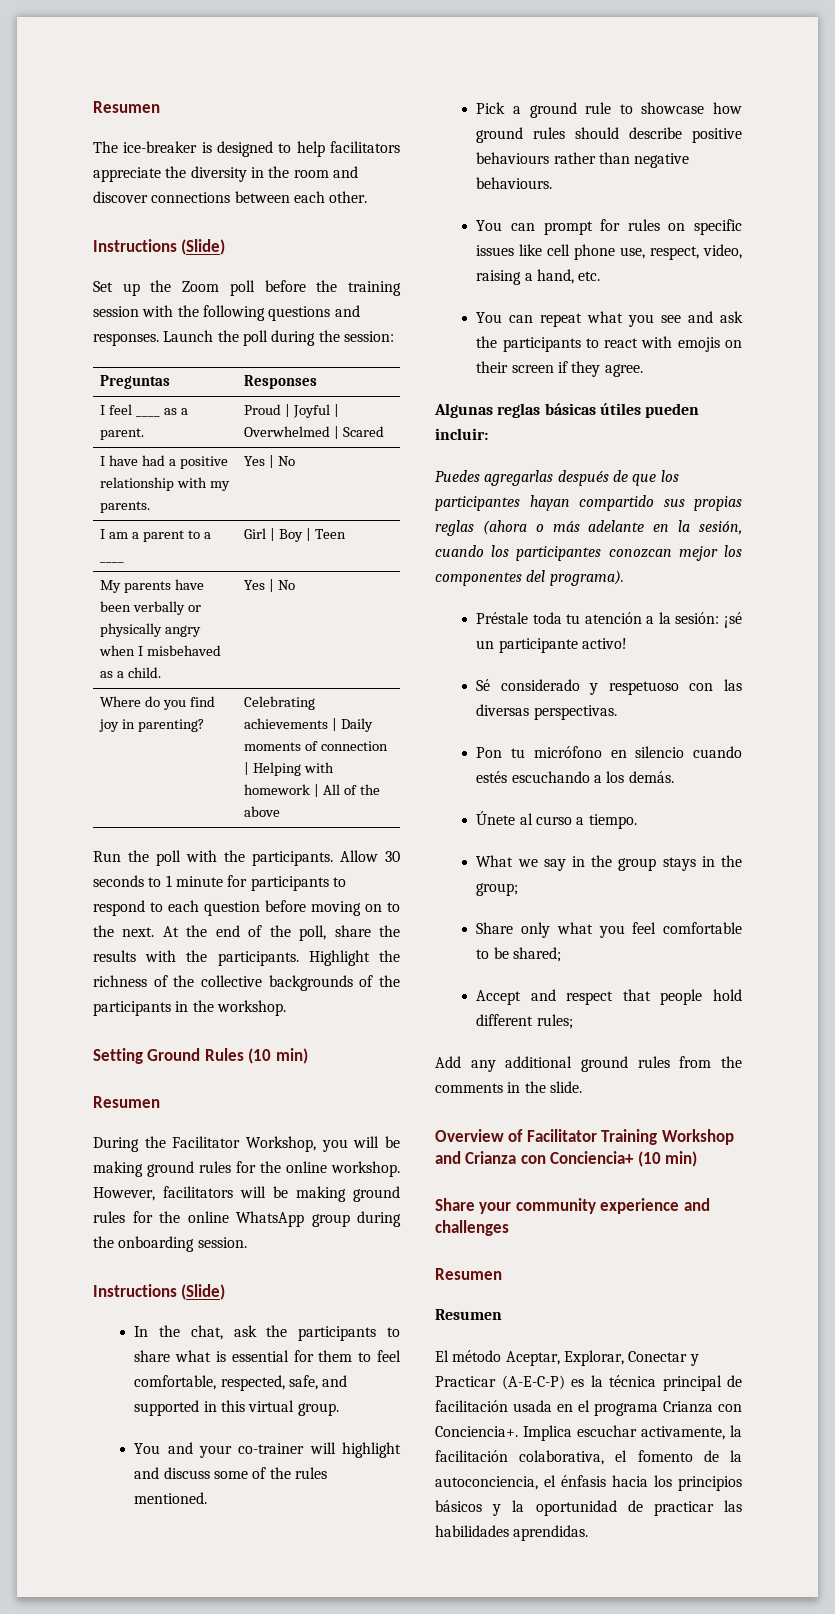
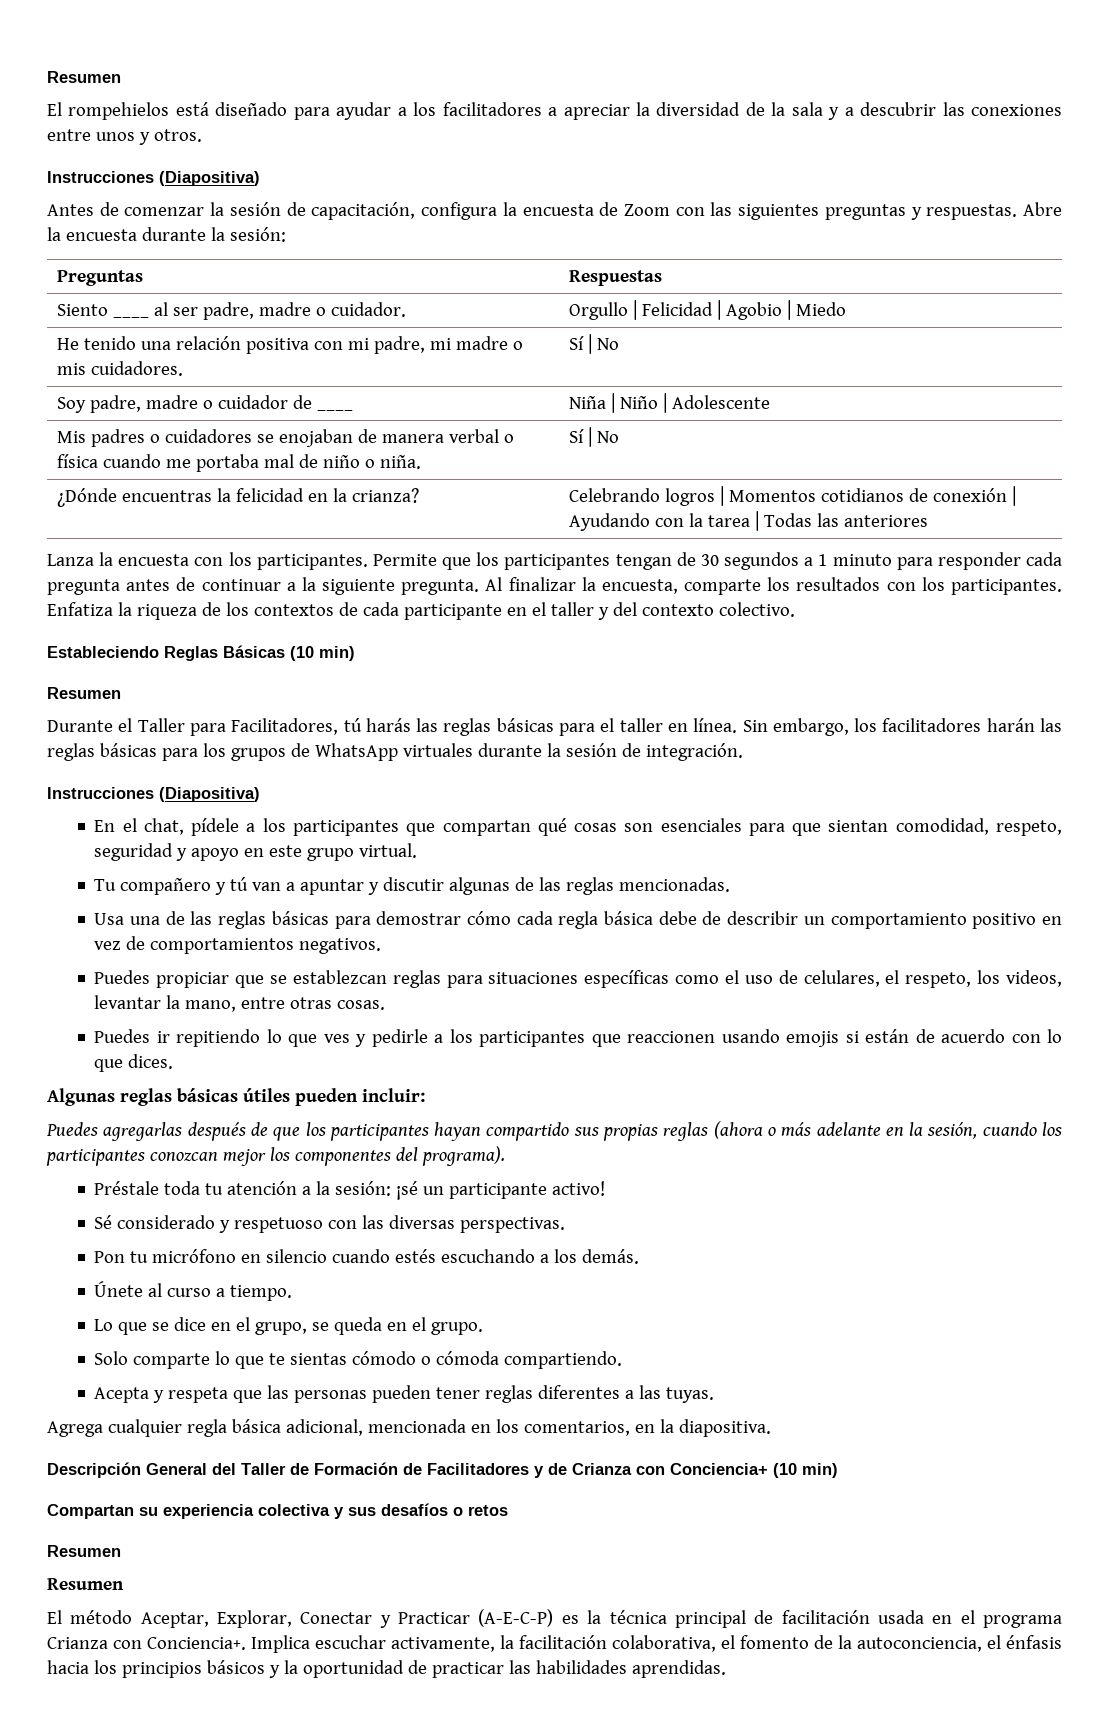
[93,101,160,113] [93,141,401,157] [93,166,358,182] [93,191,368,203] [93,239,226,255] [93,280,401,296] [93,305,360,321] [93,330,394,346] [100,375,171,389] [244,375,318,389] [100,404,133,415] [135,415,160,417] [163,408,188,415] [100,428,145,440] [244,404,339,418] [244,426,384,439] [100,455,228,469] [100,477,230,491] [100,501,151,513] [244,455,295,468] [100,529,211,542] [100,561,125,563] [244,528,346,542] [100,579,204,593] [100,601,201,615] [100,623,202,637] [99,645,221,656] [100,667,161,678] [244,579,295,592] [100,696,215,710] [99,719,204,732] [244,696,316,710] [244,718,373,732] [244,741,388,751] [244,762,334,776] [244,784,380,797] [244,806,281,817] [93,850,400,866] [93,875,346,891] [93,900,400,916] [93,925,401,941] [93,950,401,966] [93,975,401,991] [93,1000,286,1016] [93,1048,308,1064] [93,1096,160,1108] [93,1136,401,1152] [93,1161,400,1177] [93,1186,400,1202] [93,1211,401,1227] [93,1236,247,1252] [93,1284,226,1300] [134,1325,401,1341] [134,1350,401,1362] [134,1375,348,1391] [134,1400,339,1416] [134,1442,401,1458] [134,1467,327,1479] [134,1492,208,1504] [476,102,742,118] [476,127,742,143] [476,152,690,168] [476,177,553,189] [476,219,742,235] [476,244,742,260] [476,269,601,285] [476,311,743,327] [476,336,742,352] [476,361,643,377] Resumen // The ice-breaker is designed to help facilitators appreciate the diversity in the room and discover connections between each other. // Instructions (Slide) // Set up the Zoom poll before the training session with the following questions and responses. Launch the poll during the session: // Preguntas | Responses // I feel ____ as a parent. | Proud | Joyful | Overwhelmed | Scared // I have had a positive relationship with my parents. | Yes | No // I am a parent to a ____ | Girl | Boy | Teen // My parents have been verbally or physically angry when I misbehaved as a child. | Yes | No // Where do you find joy in parenting? | Celebrating achievements | Daily moments of connection | Helping with homework | All of the above // Run the poll with the participants. Allow 30 seconds to 1 minute for participants to respond to each question before moving on to the next. At the end of the poll, share the results with the participants. Highlight the richness of the collective backgrounds of the participants in the workshop. // Setting Ground Rules (10 min) // Resumen // During the Facilitator Workshop, you will be making ground rules for the online workshop. However, facilitators will be making ground rules for the online WhatsApp group during the onboarding session. // Instructions (Slide) // In the chat, ask the participants to share what is essential for them to feel comfortable, respected, safe, and supported in this virtual group. // You and your co-trainer will highlight and discuss some of the rules mentioned. // Pick a ground rule to showcase how ground rules should describe positive behaviours rather than negative behaviours. // You can prompt for rules on specific issues like cell phone use, respect, video, raising a hand, etc. // You can repeat what you see and ask the participants to react with emojis on their screen if they agree. -> [47,71,121,83] [47,102,1063,120] [47,129,202,145] [47,171,260,186] [47,202,1062,220] [47,227,286,242] [57,270,144,286] [569,270,663,286] [57,304,109,316] [113,316,150,318] [154,302,407,320] [569,300,847,320] [57,336,524,354] [57,361,184,376] [569,334,620,354] [57,395,313,413] [317,409,354,411] [569,393,771,413] [57,429,515,447] [57,454,422,472] [569,427,620,447] [57,488,420,507] [569,486,1017,506] [569,511,929,531] [47,552,1062,570] [47,577,1062,595] [47,602,795,620] [47,645,355,661] [47,687,121,699] [47,718,1062,736] [47,743,743,761] [47,787,260,802] [94,818,1062,836] [94,843,418,861] [94,877,731,895] [94,911,1063,929] [94,936,382,954] [94,970,1063,988] [94,995,386,1012] [94,1029,1062,1047] [94,1054,174,1072] Resumen // El rompehielos está diseñado para ayudar a los facilitadores a apreciar la diversidad de la sala y a descubrir las conexiones entre unos y otros. // Instrucciones (Diapositiva) // Antes de comenzar la sesión de capacitación, configura la encuesta de Zoom con las siguientes preguntas y respuestas. Abre la encuesta durante la sesión: // Preguntas | Respuestas // Siento ____ al ser padre, madre o cuidador. | Orgullo | Felicidad | Agobio | Miedo // He tenido una relación positiva con mi padre, mi madre o mis cuidadores. | Sí | No // Soy padre, madre o cuidador de ____ | Niña | Niño | Adolescente // Mis padres o cuidadores se enojaban de manera verbal o física cuando me portaba mal de niño o niña. | Sí | No // ¿Dónde encuentras la felicidad en la crianza? | Celebrando logros | Momentos cotidianos de conexión | Ayudando con la tarea | Todas las anteriores // Lanza la encuesta con los participantes. Permite que los participantes tengan de 30 segundos a 1 minuto para responder cada pregunta antes de continuar a la siguiente pregunta. Al finalizar la encuesta, comparte los resultados con los participantes. Enfatiza la riqueza de los contextos de cada participante en el taller y del contexto colectivo. // Estableciendo Reglas Básicas (10 min) // Resumen // Durante el Taller para Facilitadores, tú harás las reglas básicas para el taller en línea. Sin embargo, los facilitadores harán las reglas básicas para los grupos de WhatsApp virtuales durante la sesión de integración. // Instrucciones (Diapositiva) // En el chat, pídele a los participantes que compartan qué cosas son esenciales para que sientan comodidad, respeto, seguridad y apoyo en este grupo virtual. // Tu compañero y tú van a apuntar y discutir algunas de las reglas mencionadas. // Usa una de las reglas básicas para demostrar cómo cada regla básica debe de describir un comportamiento positivo en vez de comportamientos negativos. // Puedes propiciar que se establezcan reglas para situaciones específicas como el uso de celulares, el respeto, los videos, levantar la mano, entre otras cosas. // Puedes ir repitiendo lo que ves y pedirle a los participantes que reaccionen usando emojis si están de acuerdo con lo que dices.
[476,855,742,871] [476,883,519,896] [476,922,742,938] [476,947,561,962] [476,989,742,1005] [476,1014,573,1029] [435,1056,742,1072] [435,1081,582,1093] [435,1129,734,1145] [435,1151,461,1164] What we say in the group stays in the group; // Share only what you feel comfortable to be shared; // Accept and respect that people hold different rules; // Add any additional ground rules from the comments in the slide. // Overview of Facilitator Training Workshop and -> [94,1317,484,1335] [94,1351,623,1369] [94,1385,715,1403] [47,1419,771,1437] [47,1462,567,1478] Lo que se dice en el grupo, se queda en el grupo. // Solo comparte lo que te sientas cómodo o cómoda compartiendo. // Acepta y respeta que las personas pueden tener reglas diferentes a las tuyas. // Agrega cualquier regla básica adicional, mencionada en los comentarios, en la diapositiva. // Descripción General del Taller de Formación de Facilitadores y de
[435,1198,710,1214] [435,1220,509,1236] Share your community experience and challenges -> [47,1503,508,1519] Compartan su experiencia colectiva y sus desafíos o retos

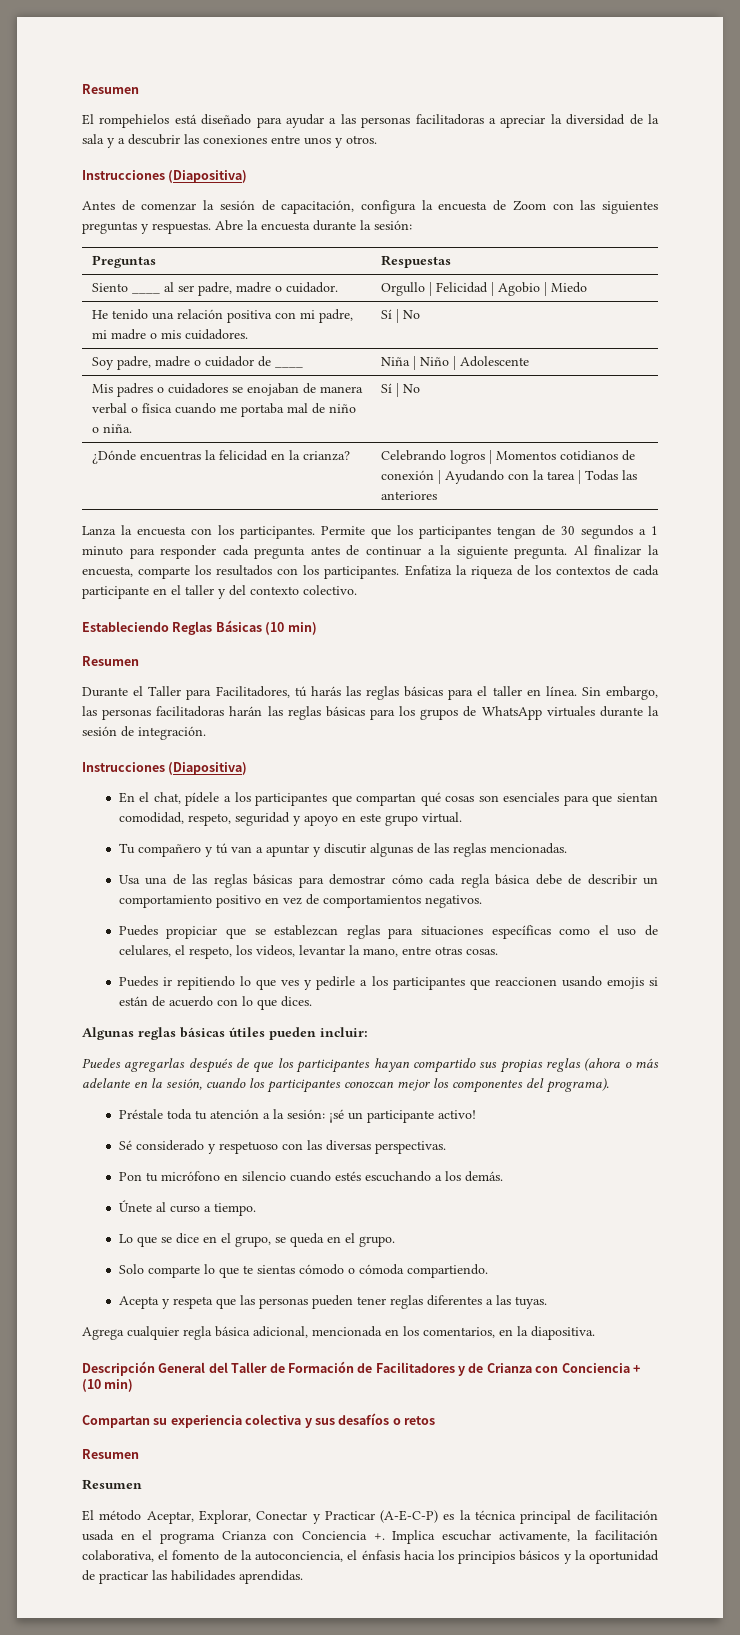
[413,102,542,116] los facilitadores -> [340,114,484,128] las personas facilitadoras
[854,718,982,732] los facilitadores -> [82,706,225,720] las personas facilitadoras
[670,1463,768,1475] Conciencia+ -> [561,1363,640,1373] Conciencia +
[147,1637,246,1650] Conciencia+. -> [302,1531,385,1540] Conciencia +.

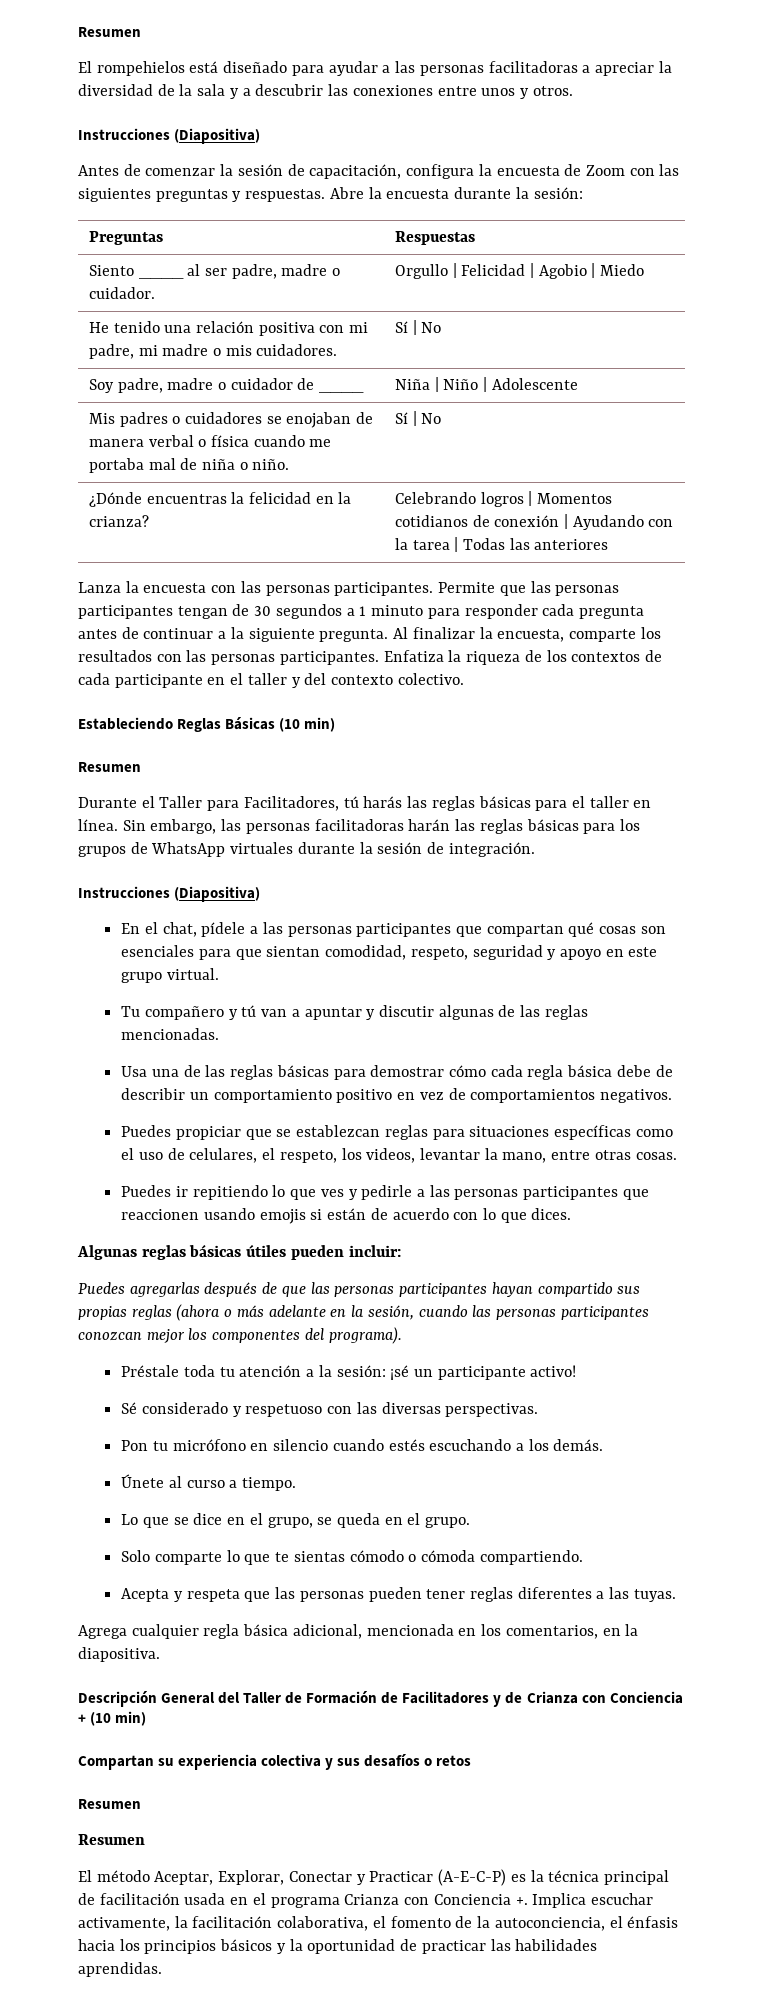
[328,404,356,413] [91,424,132,433] niño o niña. -> [202,459,290,470] niña o niño.
[218,525,234,535] los -> [240,581,330,596] las personas
[397,525,413,535] los -> [530,581,620,596] las personas
[303,565,320,575] los -> [186,650,276,665] las personas
[234,792,251,802] los -> [262,922,352,937] las personas
[371,976,388,986] los -> [429,1185,519,1200] las personas
[277,1058,294,1068] los -> [310,1282,395,1297] las personas
[249,1078,265,1088] los -> [472,1305,556,1320] las personas

